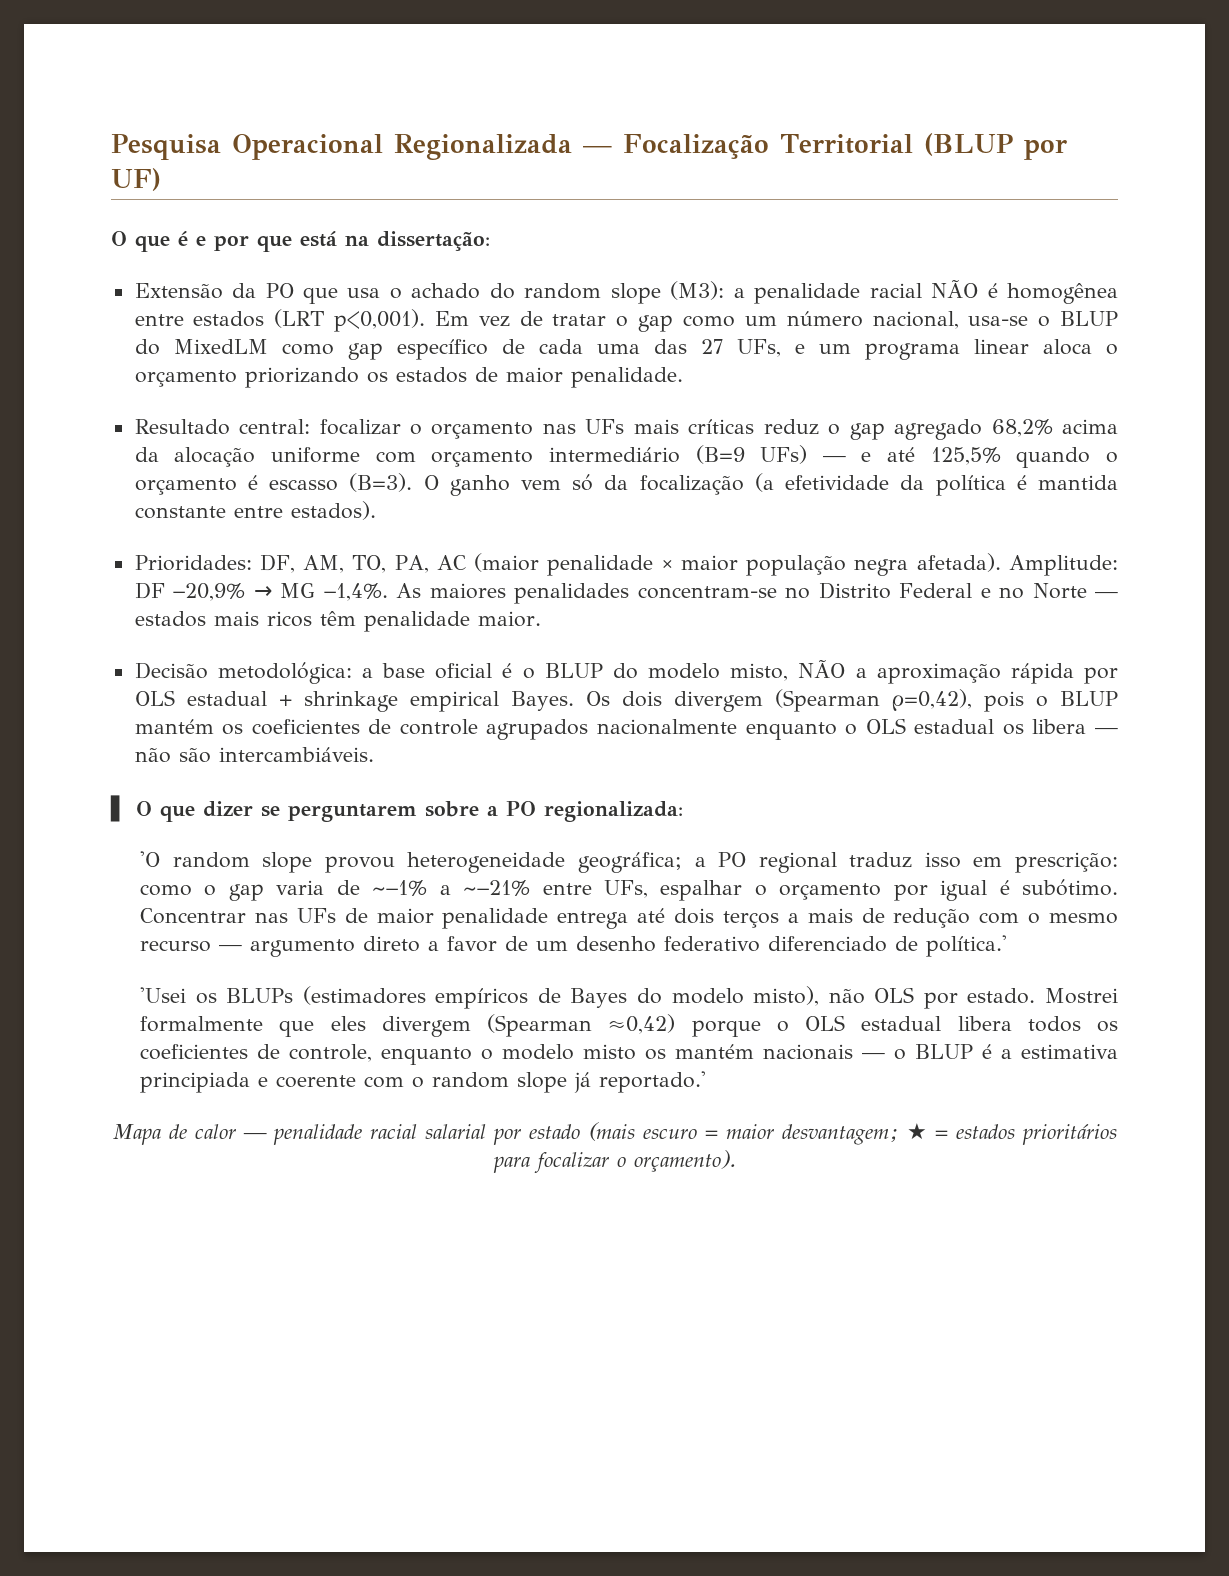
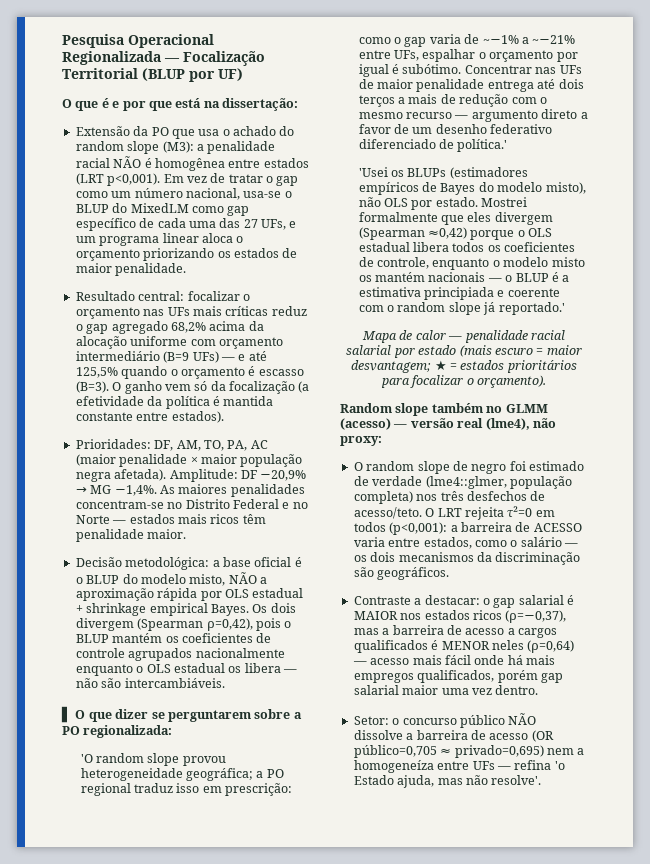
(736, 1161) none -> [340,403,548,416] [340,418,556,430] [340,436,382,446] [353,461,584,474] [353,476,572,489] [353,491,546,504] [353,506,555,520] [353,522,582,535] [353,537,578,549] [353,552,581,565] [353,567,450,580] [353,595,574,608] [353,610,567,623] [353,625,557,638] [353,640,575,653] [352,655,555,665] [353,670,563,683] [353,685,539,695] [353,713,537,728] [353,730,554,742] [353,745,585,758] [353,760,565,773] [353,775,542,788] // Random slope também no GLMM (acesso) — versão real (lme4), não proxy: // O random slope de negro foi estimado de verdade (lme4::glmer, população completa) nos três desfechos de acesso/teto. O LRT rejeita τ²=0 em todos (p<0,001): a barreira de ACESSO varia entre estados, como o salário — os dois mecanismos da discriminação são geográficos. // Contraste a destacar: o gap salarial é MAIOR nos estados ricos (ρ=−0,37), mas a barreira de acesso a cargos qualificados é MENOR neles (ρ=0,64) — acesso mais fácil onde há mais empregos qualificados, porém gap salarial maior uma vez dentro. // Setor: o concurso público NÃO dissolve a barreira de acesso (OR público=0,705 ≈ privado=0,695) nem a homogeneíza entre UFs — refina 'o Estado ajuda, mas não resolve'.

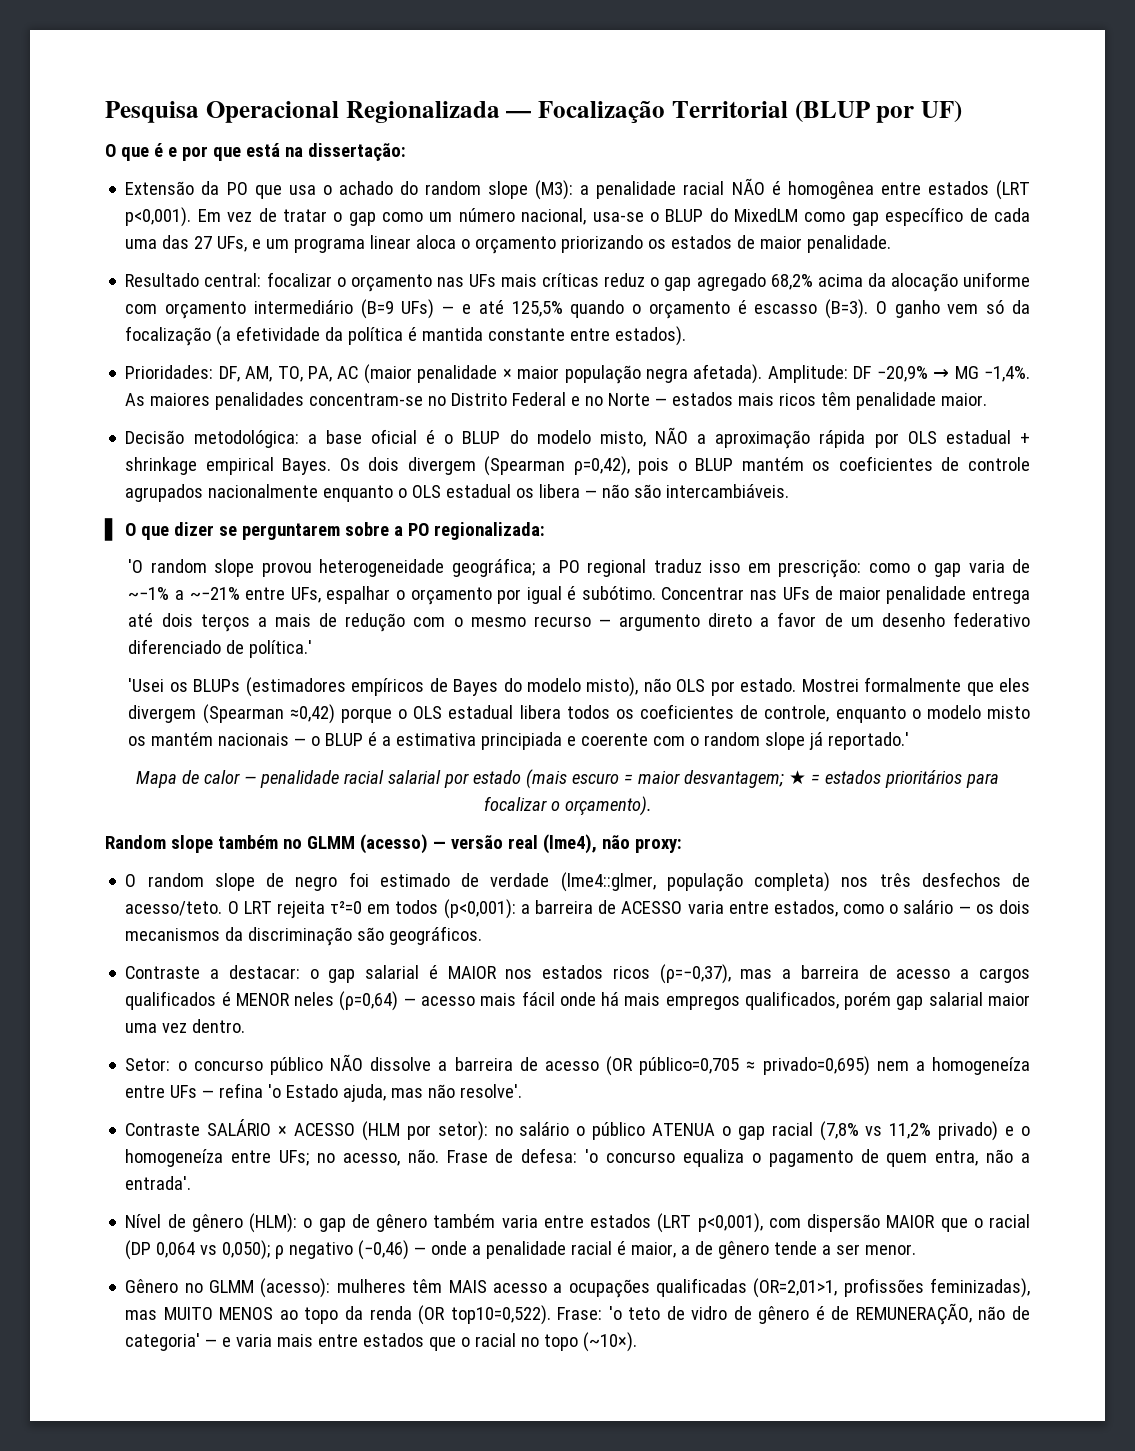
(542, 780) none -> [125,1119,1031,1141] [125,1148,1030,1167] [125,1176,192,1190] [125,1213,1030,1233] [125,1240,917,1260] [125,1278,1030,1298] [125,1303,1031,1325] [125,1332,638,1352] // Contraste SALÁRIO × ACESSO (HLM por setor): no salário o público ATENUA o gap racial (7,8% vs 11,2% privado) e o homogeneíza entre UFs; no acesso, não. Frase de defesa: 'o concurso equaliza o pagamento de quem entra, não a entrada'. // Nível de gênero (HLM): o gap de gênero também varia entre estados (LRT p<0,001), com dispersão MAIOR que o racial (DP 0,064 vs 0,050); ρ negativo (−0,46) — onde a penalidade racial é maior, a de gênero tende a ser menor. // Gênero no GLMM (acesso): mulheres têm MAIS acesso a ocupações qualificadas (OR=2,01>1, profissões feminizadas), mas MUITO MENOS ao topo da renda (OR top10=0,522). Frase: 'o teto de vidro de gênero é de REMUNERAÇÃO, não de categoria' — e varia mais entre estados que o racial no topo (~10×).

